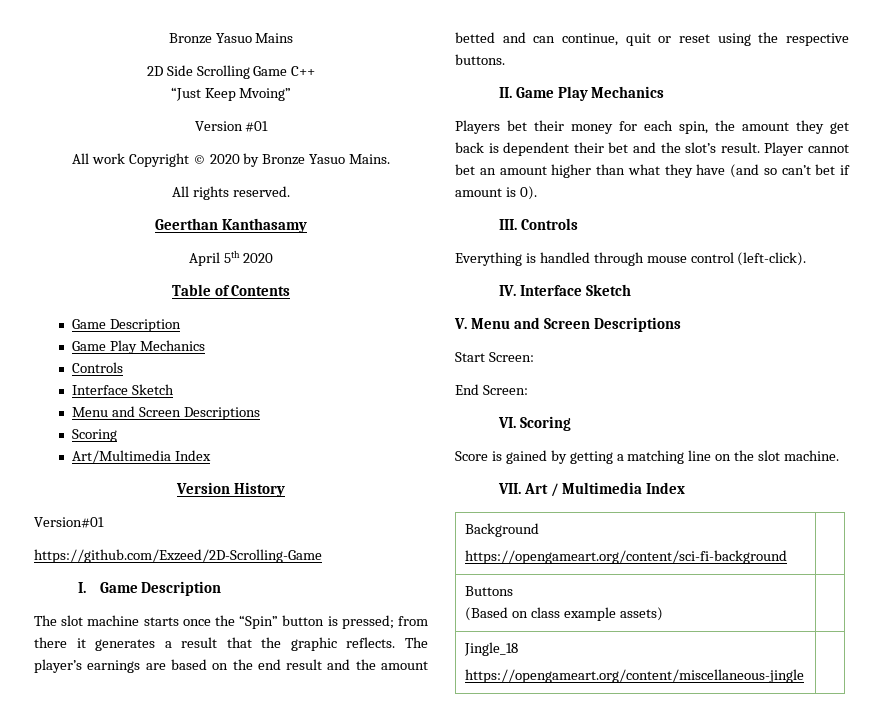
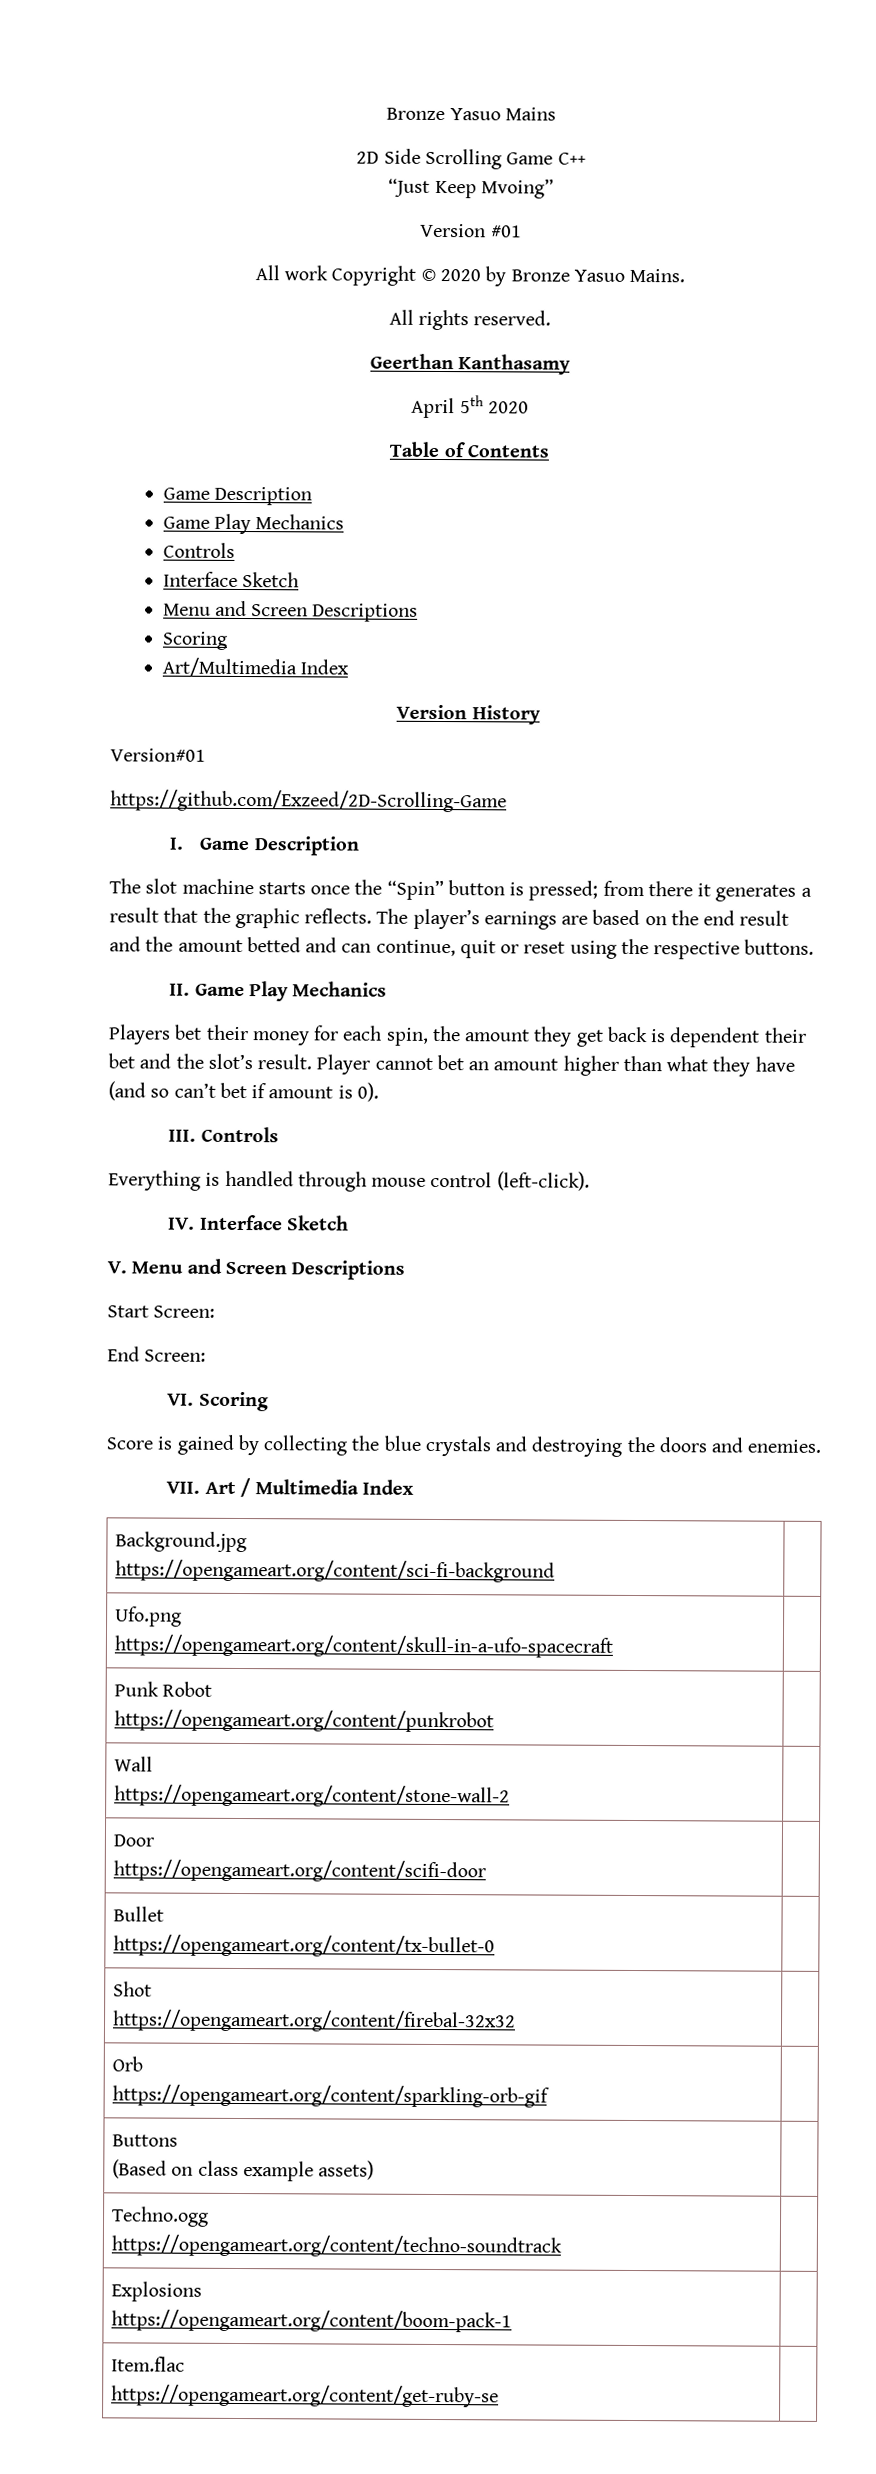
[569,450,840,464] getting a matching line on the slot machine. -> [263,1435,822,1457] collecting the blue crystals and destroying the doors and enemies.
[465,523,540,537] Background -> [115,1531,248,1553] Background.jpg
(788, 557) none -> [115,1606,183,1627] [114,1634,614,1658] [114,1681,213,1697] [114,1709,495,1733] [114,1756,154,1772] [114,1784,511,1808] [113,1834,155,1847] [113,1859,487,1883] [113,1906,165,1922] [113,1934,496,1958] [113,1981,153,1997] [112,2009,517,2033] [112,2056,144,2072] [112,2084,551,2108] // Ufo.png // https://opengameart.org/content/skull-in-a-ufo-spacecraft | // Punk Robot // https://opengameart.org/content/punkrobot | // Wall // https://opengameart.org/content/stone-wall-2 | // Door // https://opengameart.org/content/scifi-door | // Bullet // https://opengameart.org/content/tx-bullet-0 | // Shot // https://opengameart.org/content/firebal-32x32 | // Orb // https://opengameart.org/content/sparkling-orb-gif |
[464,642,519,656] [465,669,805,683] Jingle_18 // https://opengameart.org/content/miscellaneous-jingle -> [111,2206,210,2227] [111,2234,563,2258] [111,2281,203,2302] [111,2309,513,2333] [111,2356,186,2372] [111,2384,500,2408] Techno.ogg // https://opengameart.org/content/techno-soundtrack | // Explosions // https://opengameart.org/content/boom-pack-1 | // Item.flac // https://opengameart.org/content/get-ruby-se

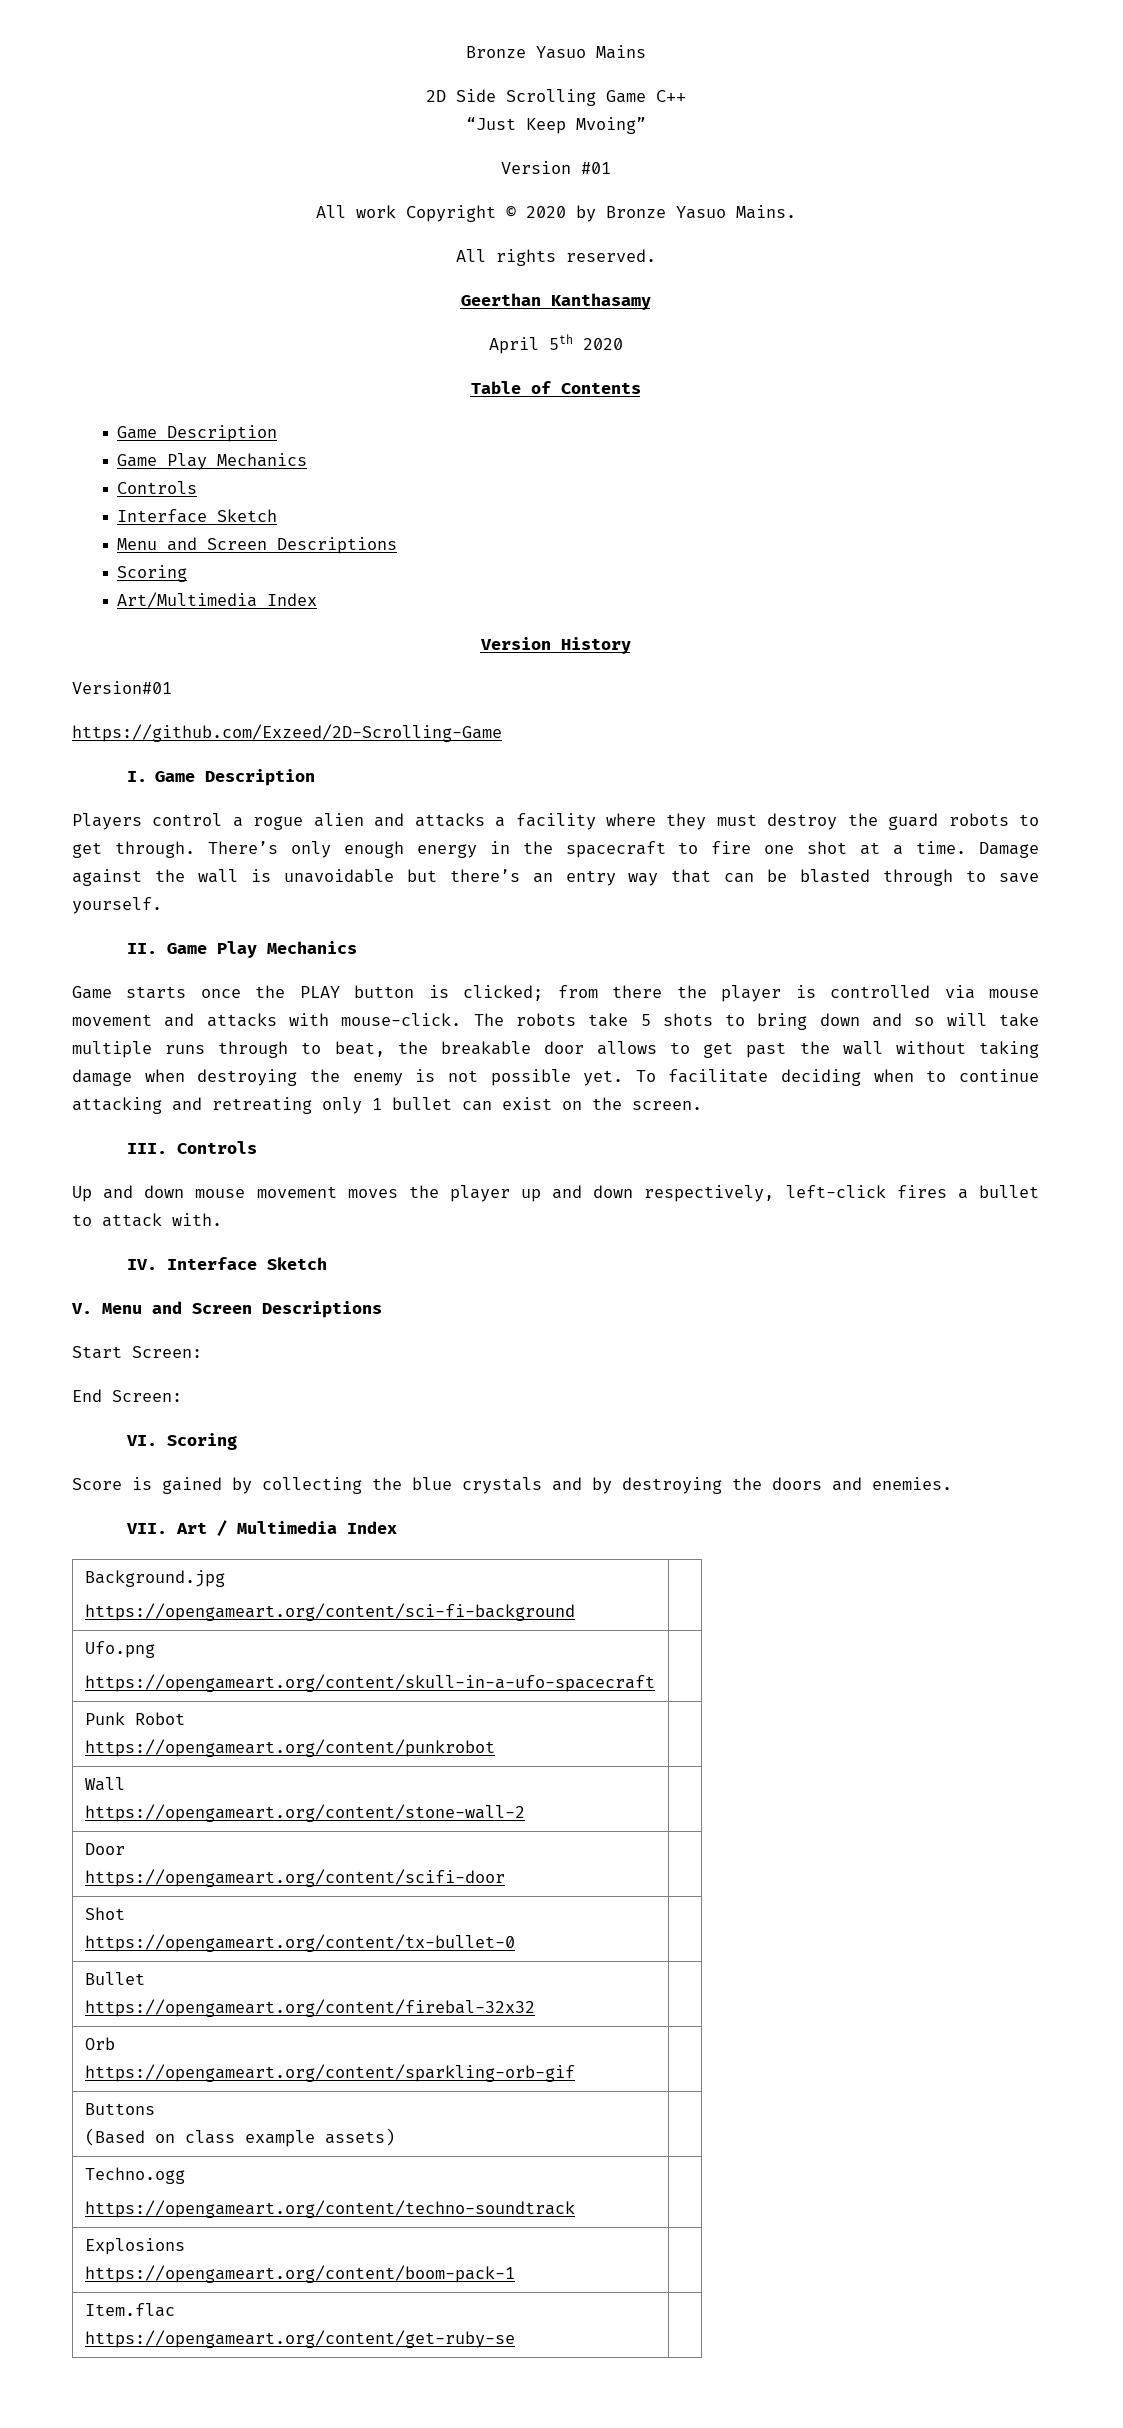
[109,878,812,902] [109,907,790,930] [109,936,815,960] [169,981,388,1002] [108,1024,807,1048] [108,1053,795,1077] [108,1081,379,1102] [168,1126,279,1143] [108,1170,590,1192] The slot machine starts once the “Spin” button is pressed; from there it generates a result that the graphic reflects. The player’s earnings are based on the end result and the amount betted and can continue, quit or reset using the respective buttons. // II. Game Play Mechanics // Players bet their money for each spin, the amount they get back is dependent their bet and the slot’s result. Player cannot bet an amount higher than what they have (and so can’t bet if amount is 0). // III. Controls // Everything is handled through mouse control (left-click). -> [72,813,1039,830] [72,841,1039,858] [72,869,1039,886] [72,897,162,914] [126,941,357,958] [72,985,1039,1002] [72,1013,1039,1030] [72,1041,1039,1058] [72,1069,1039,1086] [72,1097,702,1114] [126,1141,257,1154] [72,1185,1039,1202] [72,1213,222,1227] Players control a rogue alien and attacks a facility where they must destroy the guard robots to get through. There’s only enough energy in the spacecraft to fire one shot at a time. Damage against the wall is unavoidable but there’s an entry way that can be blasted through to save yourself. // II. Game Play Mechanics // Game starts once the PLAY button is clicked; from there the player is controlled via mouse movement and attacks with mouse-click. The robots take 5 shots to bring down and so will take multiple runs through to beat, the breakable door allows to get past the wall without taking damage when destroying the enemy is not possible yet. To facilitate deciding when to continue attacking and retreating only 1 bullet can exist on the screen. // III. Controls // Up and down mouse movement moves the player up and down respectively, left-click fires a bullet to attack with.
(528, 1444) none -> [592,1477,612,1494] by
[113,1906,165,1922] Bullet -> [84,1907,125,1920] Shot
[113,1981,153,1997] Shot -> [84,1972,145,1985] Bullet

